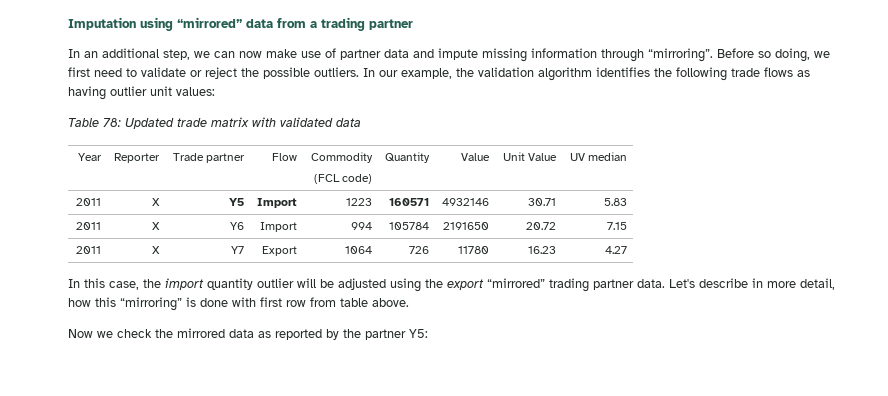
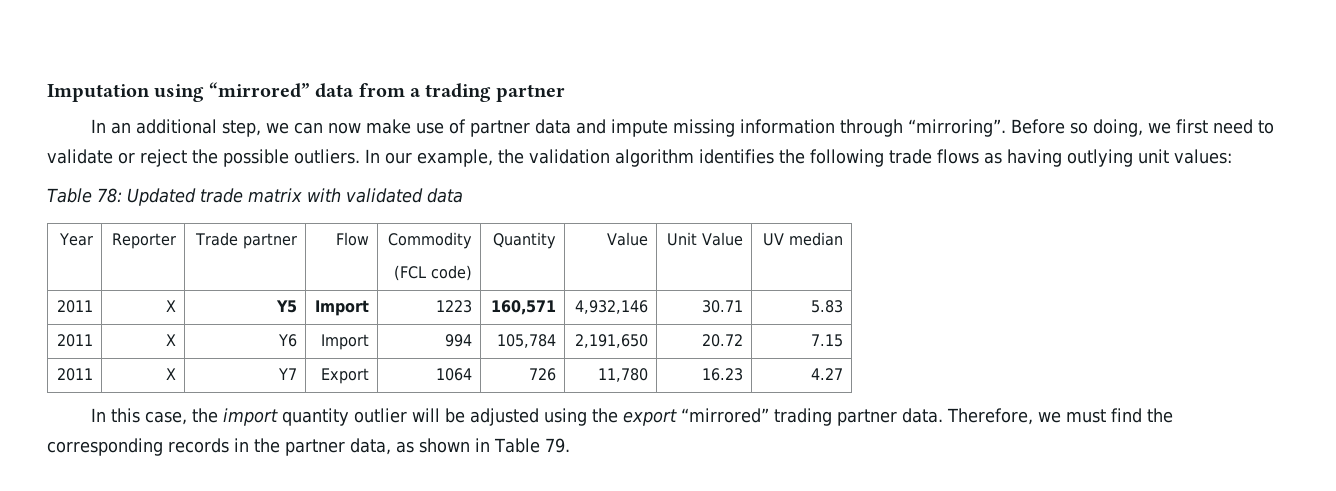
[110,86,147,96] outlier -> [1067,149,1133,167] outlying
[388,198,429,206] [441,198,489,206] 160571 | 4932146 -> [491,300,557,315] [575,300,649,314] 160,571 | 4,932,146
[388,222,429,230] [442,222,489,230] 105784 | 2191650 -> [497,334,557,348] [575,334,649,348] 105,784 | 2,191,650
[457,246,489,254] 11780 -> [598,368,649,382] 11,780
[669,278,835,290] [68,297,409,311] [68,328,428,340] Let's describe in more detail, how this “mirroring” is done with first row from table above. // Now we check the mirrored data as reported by the partner Y5: -> [946,408,1173,425] [47,438,570,456] Therefore, we must find the corresponding records in the partner data, as shown in Table 79.

